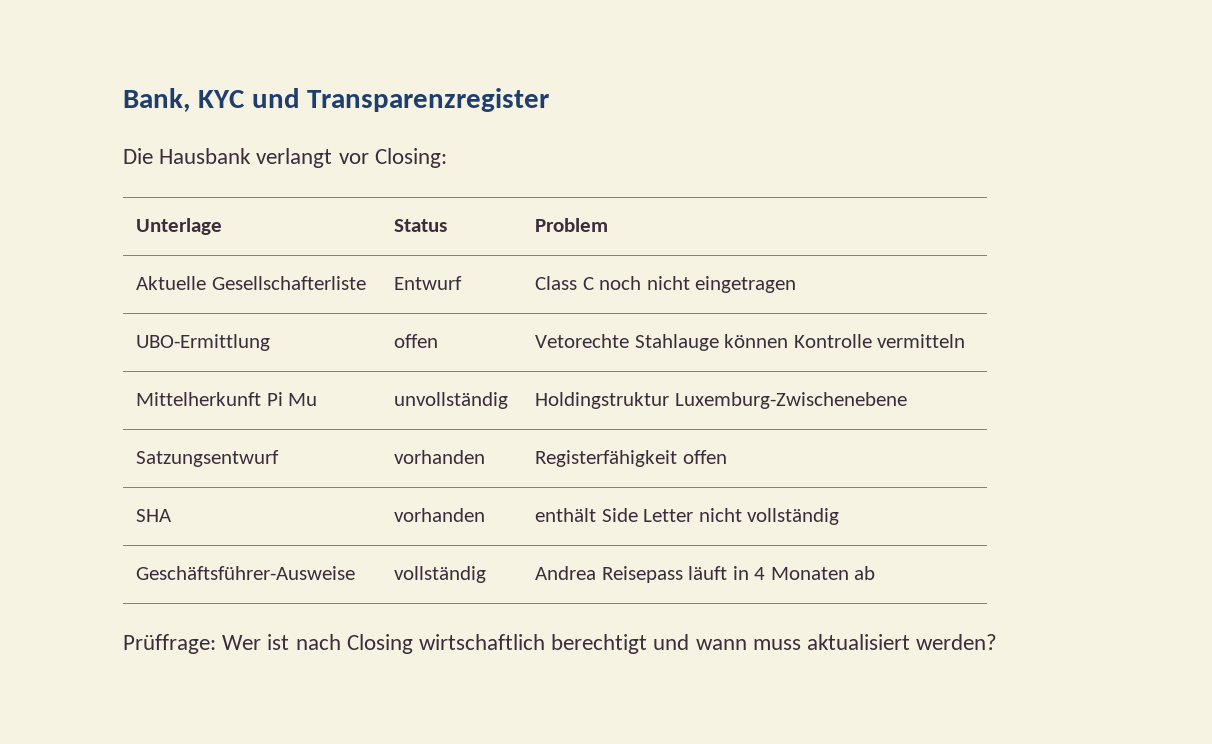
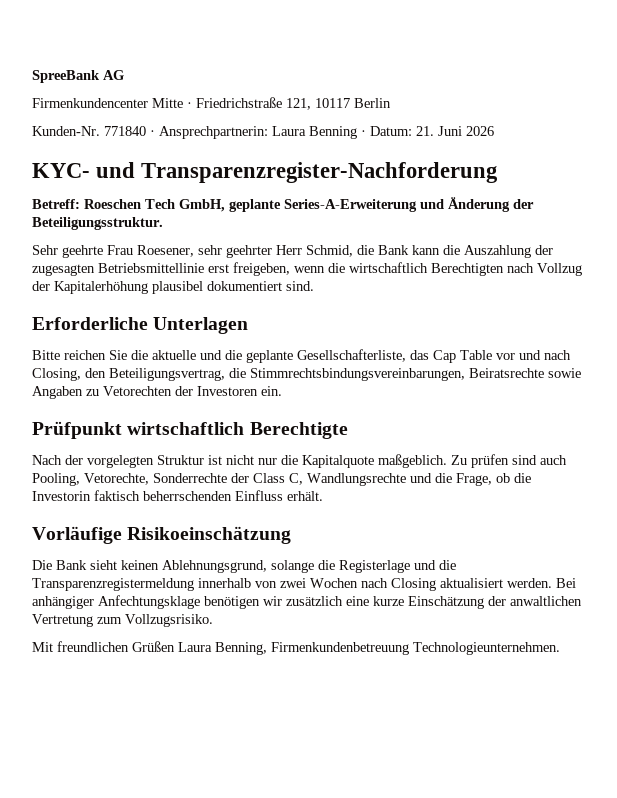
[123,88,550,112] [123,148,447,168] [136,218,223,235] [394,219,448,232] [535,218,609,232] [136,276,366,290] [394,276,463,290] [535,276,797,293] [136,334,271,351] [394,334,439,348] [535,334,966,351] [136,392,318,406] [394,392,509,409] [535,392,907,409] [136,450,280,467] [394,450,486,464] [535,450,727,467] [136,509,173,522] [394,508,486,522] [535,508,840,525] [136,566,356,580] [394,566,487,583] [535,566,876,583] [123,634,998,654] Bank, KYC und Transparenzregister // Die Hausbank verlangt vor Closing: // Unterlage | Status | Problem // Aktuelle Gesellschafterliste | Entwurf | Class C noch nicht eingetragen // UBO-Ermittlung | offen | Vetorechte Stahlauge können Kontrolle vermitteln // Mittelherkunft Pi Mu | unvollständig | Holdingstruktur Luxemburg-Zwischenebene // Satzungsentwurf | vorhanden | Registerfähigkeit offen // SHA | vorhanden | enthält Side Letter nicht vollständig // Geschäftsführer-Ausweise | vollständig | Andrea Reisepass läuft in 4 Monaten ab // Prüffrage: Wer ist nach Closing wirtschaftlich berechtigt und wann muss aktualisiert werden? -> [32,70,124,83] [32,97,391,110] [32,126,494,139] [32,162,499,183] [32,197,534,212] [32,217,163,230] [32,245,553,258] [32,262,582,276] [32,281,314,294] [32,317,249,334] [32,349,571,363] [32,368,581,381] [32,386,282,399] [32,421,348,439] [32,454,567,468] [32,473,531,486] [32,490,323,501] [32,526,292,544] [32,560,456,573] [32,578,576,591] [32,595,582,609] [32,614,213,627] [32,641,560,655] SpreeBank AG // Firmenkundencenter Mitte · Friedrichstraße 121, 10117 Berlin // Kunden-Nr. 771840 · Ansprechpartnerin: Laura Benning · Datum: 21. Juni 2026 // KYC- und Transparenzregister-Nachforderung // Betreff: Roeschen Tech GmbH, geplante Series-A-Erweiterung und Änderung der Beteiligungsstruktur. // Sehr geehrte Frau Roesener, sehr geehrter Herr Schmid, die Bank kann die Auszahlung der zugesagten Betriebsmittellinie erst freigeben, wenn die wirtschaftlich Berechtigten nach Vollzug der Kapitalerhöhung plausibel dokumentiert sind. // Erforderliche Unterlagen // Bitte reichen Sie die aktuelle und die geplante Gesellschafterliste, das Cap Table vor und nach Closing, den Beteiligungsvertrag, die Stimmrechtsbindungsvereinbarungen, Beiratsrechte sowie Angaben zu Vetorechten der Investoren ein. // Prüfpunkt wirtschaftlich Berechtigte // Nach der vorgelegten Struktur ist nicht nur die Kapitalquote maßgeblich. Zu prüfen sind auch Pooling, Vetorechte, Sonderrechte der Class C, Wandlungsrechte und die Frage, ob die Investorin faktisch beherrschenden Einfluss erhält. // Vorläufige Risikoeinschätzung // Die Bank sieht keinen Ablehnungsgrund, solange die Registerlage und die Transparenzregistermeldung innerhalb von zwei Wochen nach Closing aktualisiert werden. Bei anhängiger Anfechtungsklage benötigen wir zusätzlich eine kurze Einschätzung der anwaltlichen Vertretung zum Vollzugsrisiko. // Mit freundlichen Grüßen Laura Benning, Firmenkundenbetreuung Technologieunternehmen.

